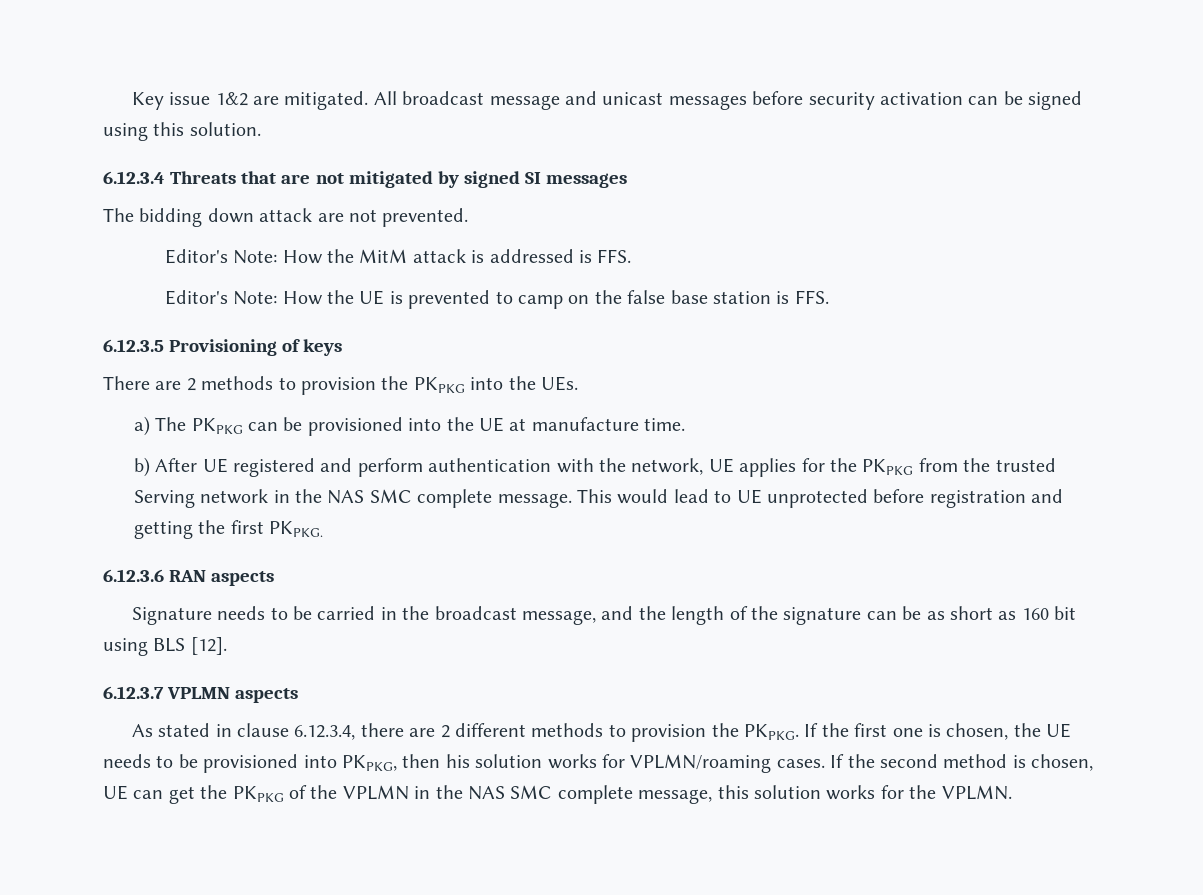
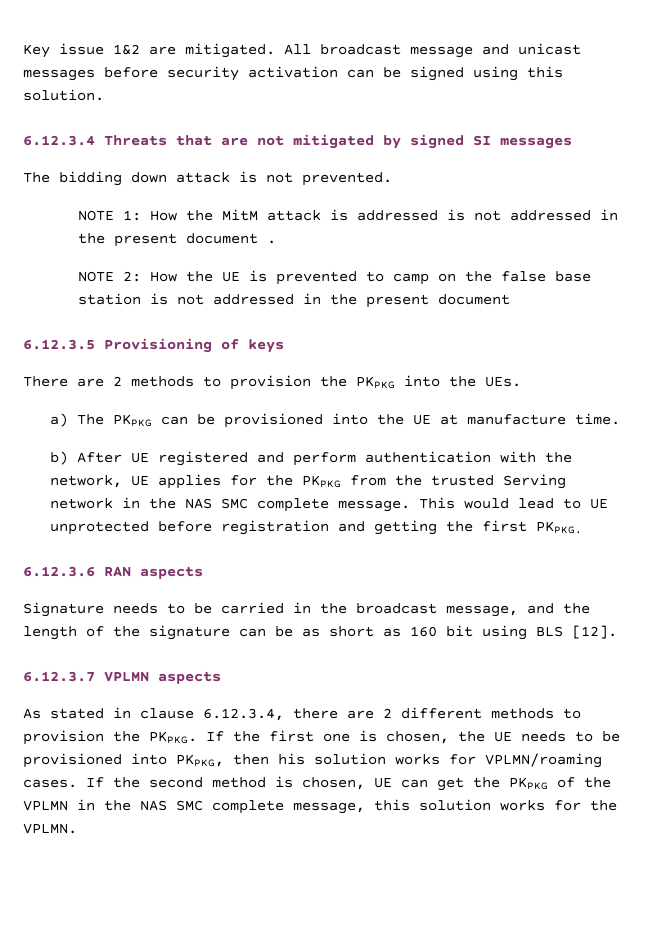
[317,213,344,222] are -> [239,171,257,183] is
[164,249,278,264] Editor's Note: -> [77,210,141,221] NOTE 1:
[597,249,632,263] [164,290,278,305] FFS. // Editor's Note: -> [473,209,618,221] [77,233,276,247] [77,271,141,282] not addressed in the present document . // NOTE 2:
[794,290,829,304] FFS. -> [176,293,510,308] not addressed in the present document

